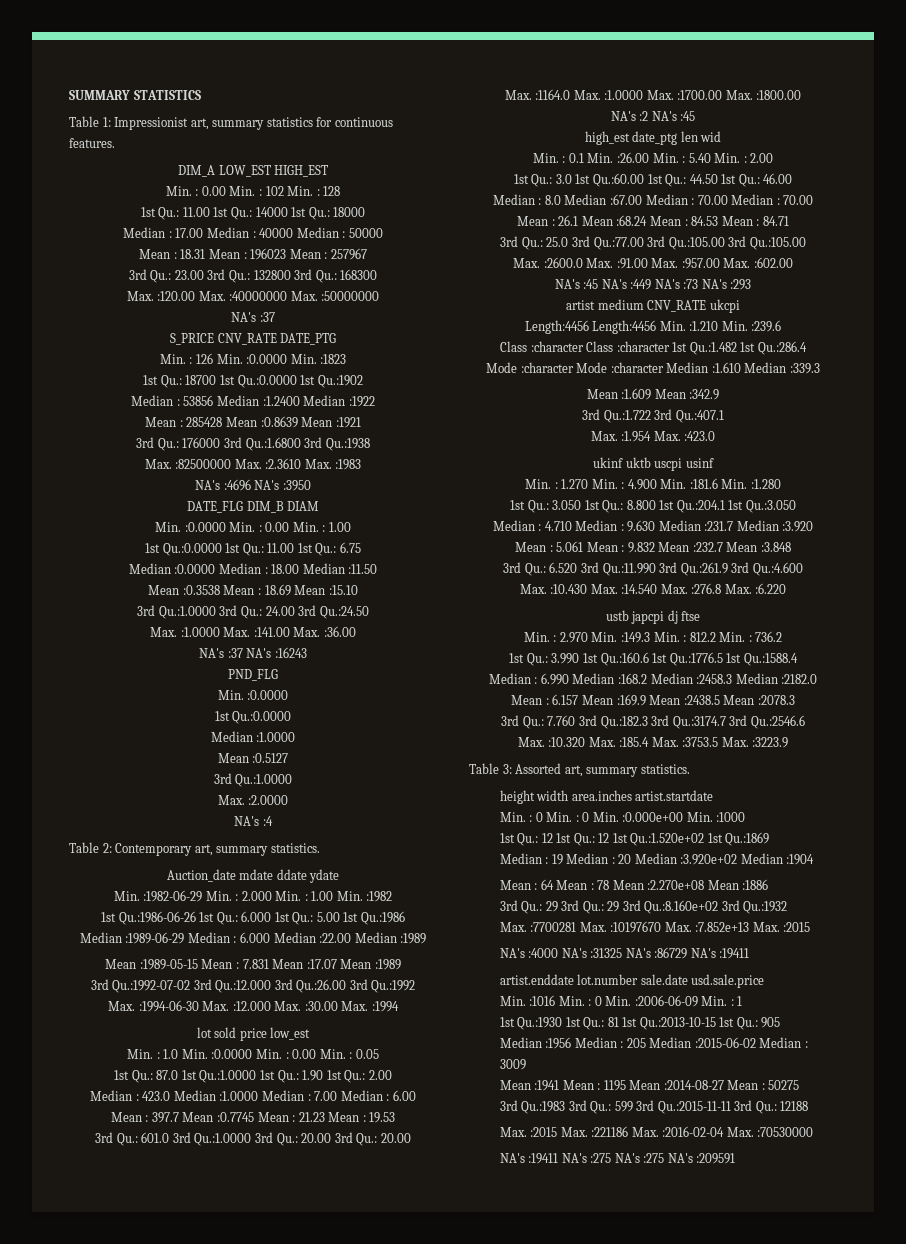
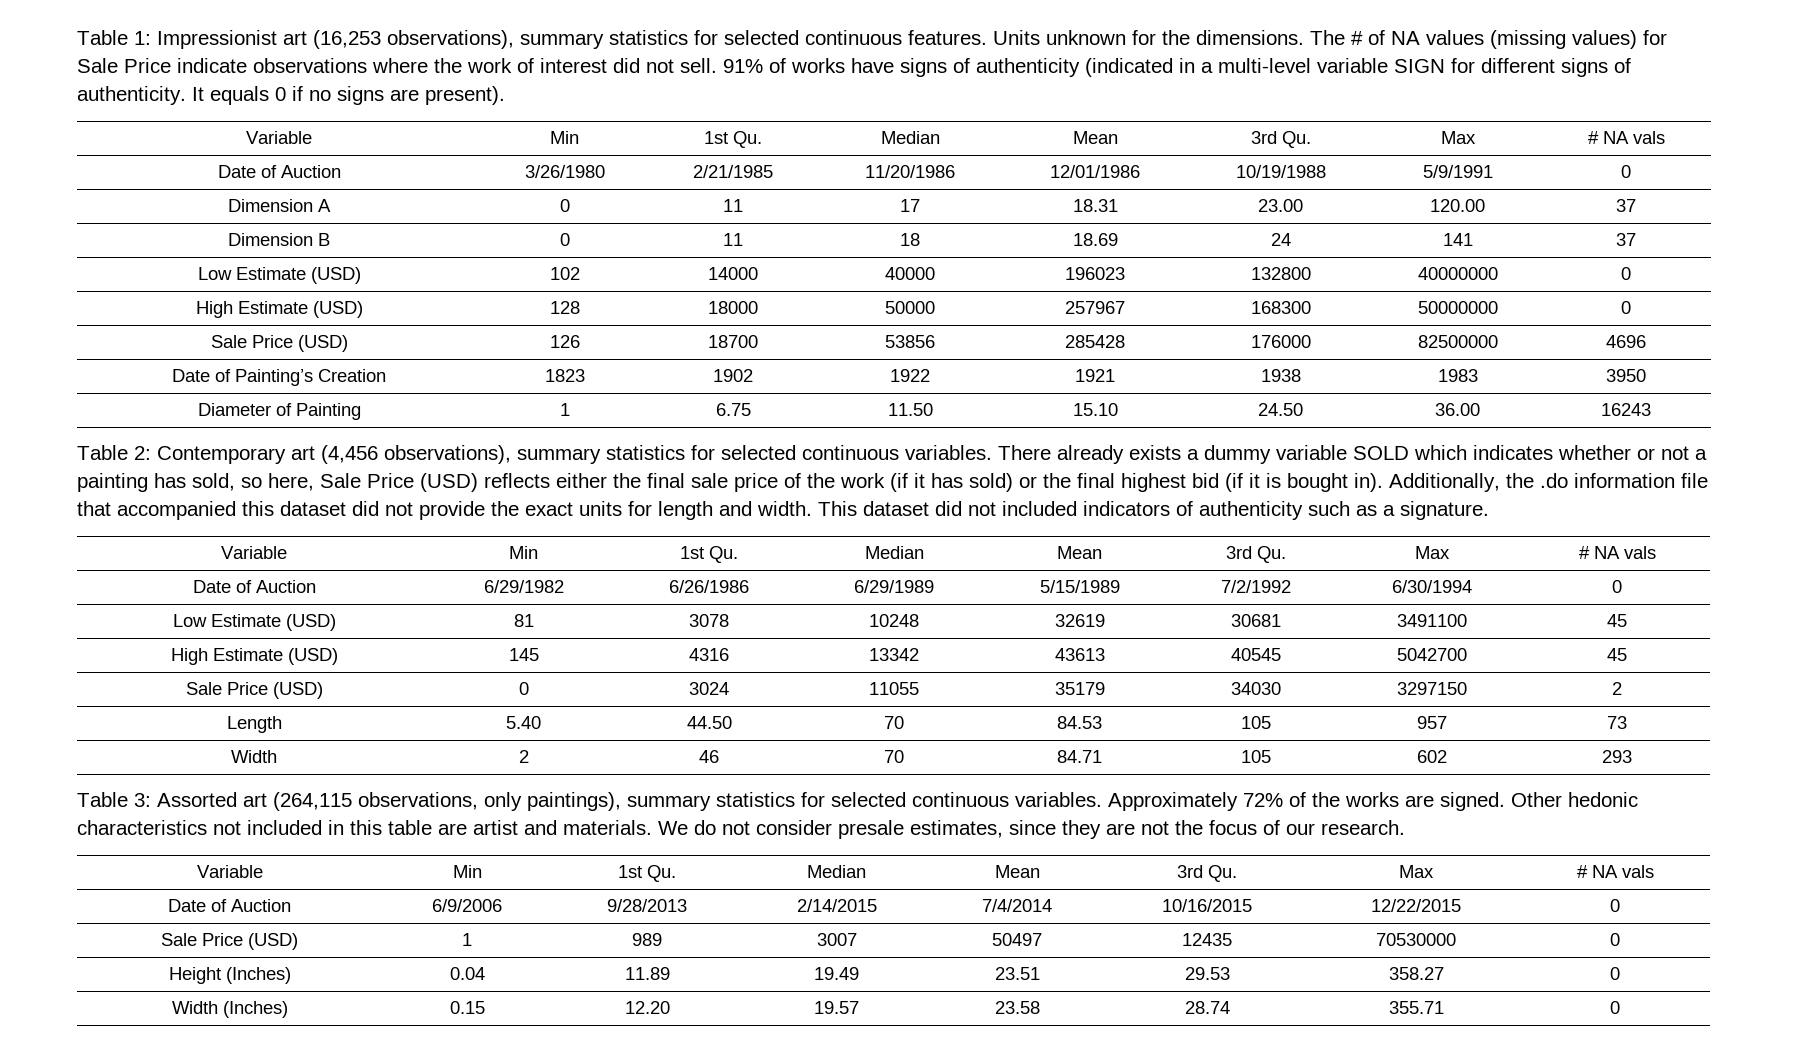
[69,90,201,100] SUMMARY STATISTICS // -> (77, 37) none
[190,117,333,130] art, summary statistics for -> [283,30,799,49] art (16,253 observations), summary statistics for selected
[177,165,329,177] [165,186,341,196] [140,207,366,220] [123,227,383,238] [139,248,367,260] [128,269,378,283] [126,291,380,301] [231,312,275,322] [169,333,337,345] [159,353,347,364] [143,375,363,388] [131,395,375,407] [145,416,361,428] [136,437,370,451] [144,458,362,470] [195,479,311,491] [186,501,320,513] [155,522,351,532] [145,542,361,556] [128,563,378,574] [148,584,358,596] [137,605,369,619] [150,626,356,637] [199,647,307,658] [228,669,278,681] [217,690,289,700] [214,711,292,724] [210,731,296,742] [217,753,289,763] [213,773,293,787] [217,795,289,805] [234,816,273,826] [69,842,320,856] [166,869,340,883] [113,890,393,902] [101,911,405,925] [79,932,427,944] [105,959,401,970] [90,979,416,993] [108,1000,399,1012] [196,1027,311,1041] [127,1049,379,1059] [114,1070,392,1083] [90,1090,416,1101] [110,1112,396,1123] [95,1132,411,1146] [504,89,802,100] [610,111,696,121] [584,131,722,145] [532,152,774,163] [513,173,793,187] [492,194,814,205] [517,215,789,226] [500,236,806,250] [513,257,793,269] [554,279,752,290] [566,299,740,313] [524,320,782,334] [500,341,807,355] [486,362,820,374] [586,388,720,400] [582,409,724,423] [590,431,716,442] [593,457,714,471] [525,478,781,490] [510,500,796,513] [492,520,814,532] [515,541,791,553] [503,562,803,576] [519,583,787,594] [605,610,701,624] [523,631,783,643] [509,652,798,666] [488,673,818,685] [511,694,795,706] [501,715,805,729] [517,737,789,748] [469,763,690,777] [499,790,714,804] [499,812,746,822] [499,832,770,846] [499,853,815,865] [499,879,769,890] [499,900,788,914] [499,921,811,933] [499,947,750,959] [499,974,765,988] [499,995,743,1007] [499,1017,781,1030] [499,1037,808,1049] [499,1059,526,1070] [499,1080,800,1091] [499,1100,809,1114] [499,1126,814,1137] [499,1153,736,1164] // DIM_A LOW_EST HIGH_EST // Min. : 0.00 Min. : 102 Min. : 128 // 1st Qu.: 11.00 1st Qu.: 14000 1st Qu.: 18000 // Median : 17.00 Median : 40000 Median : 50000 // Mean : 18.31 Mean : 196023 Mean : 257967 // 3rd Qu.: 23.00 3rd Qu.: 132800 3rd Qu.: 168300 // Max. :120.00 Max. :40000000 Max. :50000000 // NA's :37 // S_PRICE CNV_RATE DATE_PTG // Min. : 126 Min. :0.0000 Min. :1823 // 1st Qu.: 18700 1st Qu.:0.0000 1st Qu.:1902 // Median : 53856 Median :1.2400 Median :1922 // Mean : 285428 Mean :0.8639 Mean :1921 // 3rd Qu.: 176000 3rd Qu.:1.6800 3rd Qu.:1938 // Max. :82500000 Max. :2.3610 Max. :1983 // NA's :4696 NA's :3950 // DATE_FLG DIM_B DIAM // Min. :0.0000 Min. : 0.00 Min. : 1.00 // 1st Qu.:0.0000 1st Qu.: 11.00 1st Qu.: 6.75 // Median :0.0000 Median : 18.00 Median :11.50 // Mean :0.3538 Mean : 18.69 Mean :15.10 // 3rd Qu.:1.0000 3rd Qu.: 24.00 3rd Qu.:24.50 // Max. :1.0000 Max. :141.00 Max. :36.00 // NA's :37 NA's :16243 // PND_FLG // Min. :0.0000 // 1st Qu.:0.0000 // Median :1.0000 // Mean :0.5127 // 3rd Qu.:1.0000 // Max. :2.0000 // NA's :4 // Table 2: Contemporary art, summary statistics. // Auction_date mdate ddate ydate // Min. :1982-06-29 Min. : 2.000 Min. : 1.00 Min. :1982 // 1st Qu.:1986-06-26 1st Qu.: 6.000 1st Qu.: 5.00 1st Qu.:1986 // Median :1989-06-29 Median : 6.000 Median :22.00 Median :1989 // Mean :1989-05-15 Mean : 7.831 Mean :17.07 Mean :1989 // 3rd Qu.:1992-07-02 3rd Qu.:12.000 3rd Qu.:26.00 3rd Qu.:1992 // Max. :1994-06-30 Max. :12.000 Max. :30.00 Max. :1994 // lot sold price low_est // Min. : 1.0 Min. :0.0000 Min. : 0.00 Min. : 0.05 // 1st Qu.: 87.0 1st Qu.:1.0000 1st Qu.: 1.90 1st Qu.: 2.00 // Median : 423.0 Median :1.0000 Median : 7.00 Median : 6.00 // Mean : 397.7 Mean :0.7745 Mean : 21.23 Mean : 19.53 // 3rd Qu.: 601.0 3rd Qu.:1.0000 3rd Qu.: 20.00 3rd Qu.: 20.00 // Max. :1164.0 Max. :1.0000 Max. :1700.00 Max. :1800.00 // NA's :2 NA's :45 // high_est date_ptg len wid // Min. : 0.1 Min. :26.00 Min. : 5.40 Min. : 2.00 // 1st Qu.: 3.0 1st Qu.:60.00 1st Qu.: 44.50 1st Qu.: 46.00 // Median : 8.0 Median :67.00 Median : 70.00 Median : 70.00 // Mean : 26.1 Mean :68.24 Mean : 84.53 Mean : 84.71 // 3rd Qu.: 25.0 3rd Qu.:77.00 3rd Qu.:105.00 3rd Qu.:105.00 // Max. :2600.0 Max. :91.00 Max. :957.00 Max. :602.00 // NA's :45 NA's :449 NA's :73 NA's :293 // artist medium CNV_RATE ukcpi // Length:4456 Length:4456 Min. :1.210 Min. :239.6 // Class :character Class :character 1st Qu.:1.482 1st Qu.:286.4 // Mode :character Mode :character Median :1.610 Median :339.3 // Mean :1.609 Mean :342.9 // 3rd Qu.:1.722 3rd Qu.:407.1 // Max. :1.954 Max. :423.0 // ukinf uktb uscpi usinf // Min. : 1.270 Min. : 4.900 Min. :181.6 Min. :1.280 // 1st Qu.: 3.050 1st Qu.: 8.800 1st Qu.:204.1 1st Qu.:3.050 // Median : 4.710 Median : 9.630 Median :231.7 Median :3.920 // Mean : 5.061 Mean : 9.832 Mean :232.7 Mean :3.848 // 3rd Qu.: 6.520 3rd Qu.:11.990 3rd Qu.:261.9 3rd Qu.:4.600 // Max. :10.430 Max. :14.540 Max. :276.8 Max. :6.220 // ustb japcpi dj ftse // Min. : 2.970 Min. :149.3 Min. : 812.2 Min. : 736.2 // 1st Qu.: 3.990 1st Qu.:160.6 1st Qu.:1776.5 1st Qu.:1588.4 // Median : 6.990 Median :168.2 Median :2458.3 Median :2182.0 // Mean : 6.157 Mean :169.9 Mean :2438.5 Mean :2078.3 // 3rd Qu.: 7.760 3rd Qu.:182.3 3rd Qu.:3174.7 3rd Qu.:2546.6 // Max. :10.320 Max. :185.4 Max. :3753.5 Max. :3223.9 // Table 3: Assorted art, summary statistics. // height width area.inches artist.startdate // Min. : 0 Min. : 0 Min. :0.000e+00 Min. :1000 // 1st Qu.: 12 1st Qu.: 12 1st Qu.:1.520e+02 1st Qu.:1869 // Median : 19 Median : 20 Median :3.920e+02 Median :1904 // Mean : 64 Mean : 78 Mean :2.270e+08 Mean :1886 // 3rd Qu.: 29 3rd Qu.: 29 3rd Qu.:8.160e+02 3rd Qu.:1932 // Max. :7700281 Max. :10197670 Max. :7.852e+13 Max. :2015 // NA's :4000 NA's :31325 NA's :86729 NA's :19411 // artist.enddate lot.number sale.date usd.sale.price // Min. :1016 Min. : 0 Min. :2006-06-09 Min. : 1 // 1st Qu.:1930 1st Qu.: 81 1st Qu.:2013-10-15 1st Qu.: 905 // Median :1956 Median : 205 Median :2015-06-02 Median : 3009 // Mean :1941 Mean : 1195 Mean :2014-08-27 Mean : 50275 // 3rd Qu.:1983 3rd Qu.: 599 3rd Qu.:2015-11-11 3rd Qu.: 12188 // Max. :2015 Max. :221186 Max. :2016-02-04 Max. :70530000 // NA's :19411 NA's :275 NA's :275 NA's :209591 -> [993,30,1667,49] [77,58,1631,77] [77,86,505,105] [246,131,312,144] [550,131,579,144] [704,131,762,148] [880,131,940,144] [1072,131,1118,144] [1250,131,1311,148] [1440,131,1476,144] [1587,131,1665,144] [217,165,341,178] [524,165,605,178] [693,165,773,178] [865,165,955,178] [1050,165,1140,178] [1235,165,1326,178] [1422,165,1493,178] [1621,165,1631,178] [228,199,331,212] [559,199,570,212] [723,199,743,212] [900,199,920,212] [1072,199,1118,212] [1258,199,1303,212] [1430,199,1485,212] [1616,199,1636,212] [228,233,330,246] [559,233,570,246] [723,233,743,246] [900,233,920,246] [1072,233,1118,246] [1270,233,1291,246] [1442,233,1473,246] [1616,233,1636,246] [197,267,361,284] [549,267,580,280] [708,267,758,280] [885,267,935,280] [1065,267,1125,280] [1250,267,1311,280] [1417,267,1498,280] [1621,267,1631,280] [195,301,363,318] [549,301,580,314] [708,301,758,314] [885,301,935,314] [1065,301,1125,314] [1250,301,1311,314] [1417,301,1498,314] [1621,301,1631,314] [210,335,348,352] [549,335,580,348] [708,335,758,348] [885,335,935,348] [1065,335,1125,348] [1250,335,1311,348] [1417,335,1498,348] [1606,335,1646,348] [172,369,386,386] [544,369,585,382] [713,369,753,382] [890,369,930,382] [1075,369,1115,382] [1260,369,1301,382] [1437,369,1478,382] [1606,369,1646,382] [197,403,361,420] [559,403,570,416] [715,403,751,416] [887,403,933,416] [1072,403,1118,416] [1258,403,1303,416] [1435,403,1480,416] [1601,403,1651,416] [77,445,1707,464] [77,473,1708,492] [77,501,1489,520] [221,546,287,559] [509,546,538,559] [680,546,738,563] [864,546,924,559] [1057,546,1102,559] [1226,546,1286,563] [1415,546,1450,559] [1578,546,1656,559] [192,580,316,593] [483,580,564,593] [669,580,749,593] [854,580,934,593] [1039,580,1120,593] [1221,580,1291,593] [1392,580,1472,593] [1612,580,1622,593] [172,614,336,631] [513,614,534,627] [689,614,729,627] [869,614,919,627] [1054,614,1105,627] [1231,614,1281,627] [1397,614,1467,627] [1607,614,1627,627] [170,648,338,665] [508,648,539,661] [689,648,729,661] [869,648,919,661] [1054,648,1105,661] [1231,648,1281,661] [1397,648,1467,661] [1607,648,1627,661] [185,682,323,699] [518,682,529,695] [689,682,729,695] [869,682,919,695] [1054,682,1105,695] [1231,682,1281,695] [1397,682,1467,695] [1612,682,1622,695] [226,716,282,733] [506,716,541,729] [686,716,732,729] [884,716,904,729] [1057,716,1102,729] [1241,716,1271,729] [1417,716,1447,729] [1607,716,1627,729] [231,750,277,763] [518,750,529,763] [699,750,719,763] [884,750,904,763] [1057,750,1102,763] [1241,750,1271,763] [1417,750,1447,763] [1602,750,1632,763] [77,792,1638,811] [77,820,1405,839] [196,865,263,878] [452,865,482,878] [618,865,676,882] [807,865,866,878] [994,865,1040,878] [1177,865,1237,882] [1399,865,1434,878] [1576,865,1654,878] [168,899,291,912] [432,899,502,912] [607,899,687,912] [796,899,877,912] [982,899,1052,912] [1162,899,1252,912] [1371,899,1461,912] [1610,899,1620,912] [161,933,298,950] [462,933,472,946] [632,933,662,946] [816,933,857,946] [992,933,1042,946] [1182,933,1232,946] [1376,933,1456,946] [1610,933,1620,946] [168,967,291,984] [449,967,485,980] [624,967,670,980] [814,967,859,980] [994,967,1040,980] [1184,967,1230,980] [1388,967,1444,980] [1610,967,1620,980] [171,1001,288,1018] [449,1001,485,1014] [624,1001,670,1014] [814,1001,859,1014] [994,1001,1040,1014] [1184,1001,1230,1014] [1388,1001,1444,1014] [1610,1001,1620,1014] Units unknown for the dimensions. The # of NA values (missing values) for Sale Price indicate observations where the work of interest did not sell. 91% of works have signs of authenticity (indicated in a multi-level variable SIGN for different signs of authenticity. It equals 0 if no signs are present). // Variable | Min | 1st Qu. | Median | Mean | 3rd Qu. | Max | # NA vals // Date of Auction | 3/26/1980 | 2/21/1985 | 11/20/1986 | 12/01/1986 | 10/19/1988 | 5/9/1991 | 0 // Dimension A | 0 | 11 | 17 | 18.31 | 23.00 | 120.00 | 37 // Dimension B | 0 | 11 | 18 | 18.69 | 24 | 141 | 37 // Low Estimate (USD) | 102 | 14000 | 40000 | 196023 | 132800 | 40000000 | 0 // High Estimate (USD) | 128 | 18000 | 50000 | 257967 | 168300 | 50000000 | 0 // Sale Price (USD) | 126 | 18700 | 53856 | 285428 | 176000 | 82500000 | 4696 // Date of Painting’s Creation | 1823 | 1902 | 1922 | 1921 | 1938 | 1983 | 3950 // Diameter of Painting | 1 | 6.75 | 11.50 | 15.10 | 24.50 | 36.00 | 16243 // Table 2: Contemporary art (4,456 observations), summary statistics for selected continuous variables. There already exists a dummy variable SOLD which indicates whether or not a painting has sold, so here, Sale Price (USD) reflects either the final sale price of the work (if it has sold) or the final highest bid (if it is bought in). Additionally, the .do information file that accompanied this dataset did not provide the exact units for length and width. This dataset did not included indicators of authenticity such as a signature. // Variable | Min | 1st Qu. | Median | Mean | 3rd Qu. | Max | # NA vals // Date of Auction | 6/29/1982 | 6/26/1986 | 6/29/1989 | 5/15/1989 | 7/2/1992 | 6/30/1994 | 0 // Low Estimate (USD) | 81 | 3078 | 10248 | 32619 | 30681 | 3491100 | 45 // High Estimate (USD) | 145 | 4316 | 13342 | 43613 | 40545 | 5042700 | 45 // Sale Price (USD) | 0 | 3024 | 11055 | 35179 | 34030 | 3297150 | 2 // Length | 5.40 | 44.50 | 70 | 84.53 | 105 | 957 | 73 // Width | 2 | 46 | 70 | 84.71 | 105 | 602 | 293 // Table 3: Assorted art (264,115 observations, only paintings), summary statistics for selected continuous variables. Approximately 72% of the works are signed. Other hedonic characteristics not included in this table are artist and materials. We do not consider presale estimates, since they are not the focus of our research. // Variable | Min | 1st Qu. | Median | Mean | 3rd Qu. | Max | # NA vals // Date of Auction | 6/9/2006 | 9/28/2013 | 2/14/2015 | 7/4/2014 | 10/16/2015 | 12/22/2015 | 0 // Sale Price (USD) | 1 | 989 | 3007 | 50497 | 12435 | 70530000 | 0 // Height (Inches) | 0.04 | 11.89 | 19.49 | 23.51 | 29.53 | 358.27 | 0 // Width (Inches) | 0.15 | 12.20 | 19.57 | 23.58 | 28.74 | 355.71 | 0

